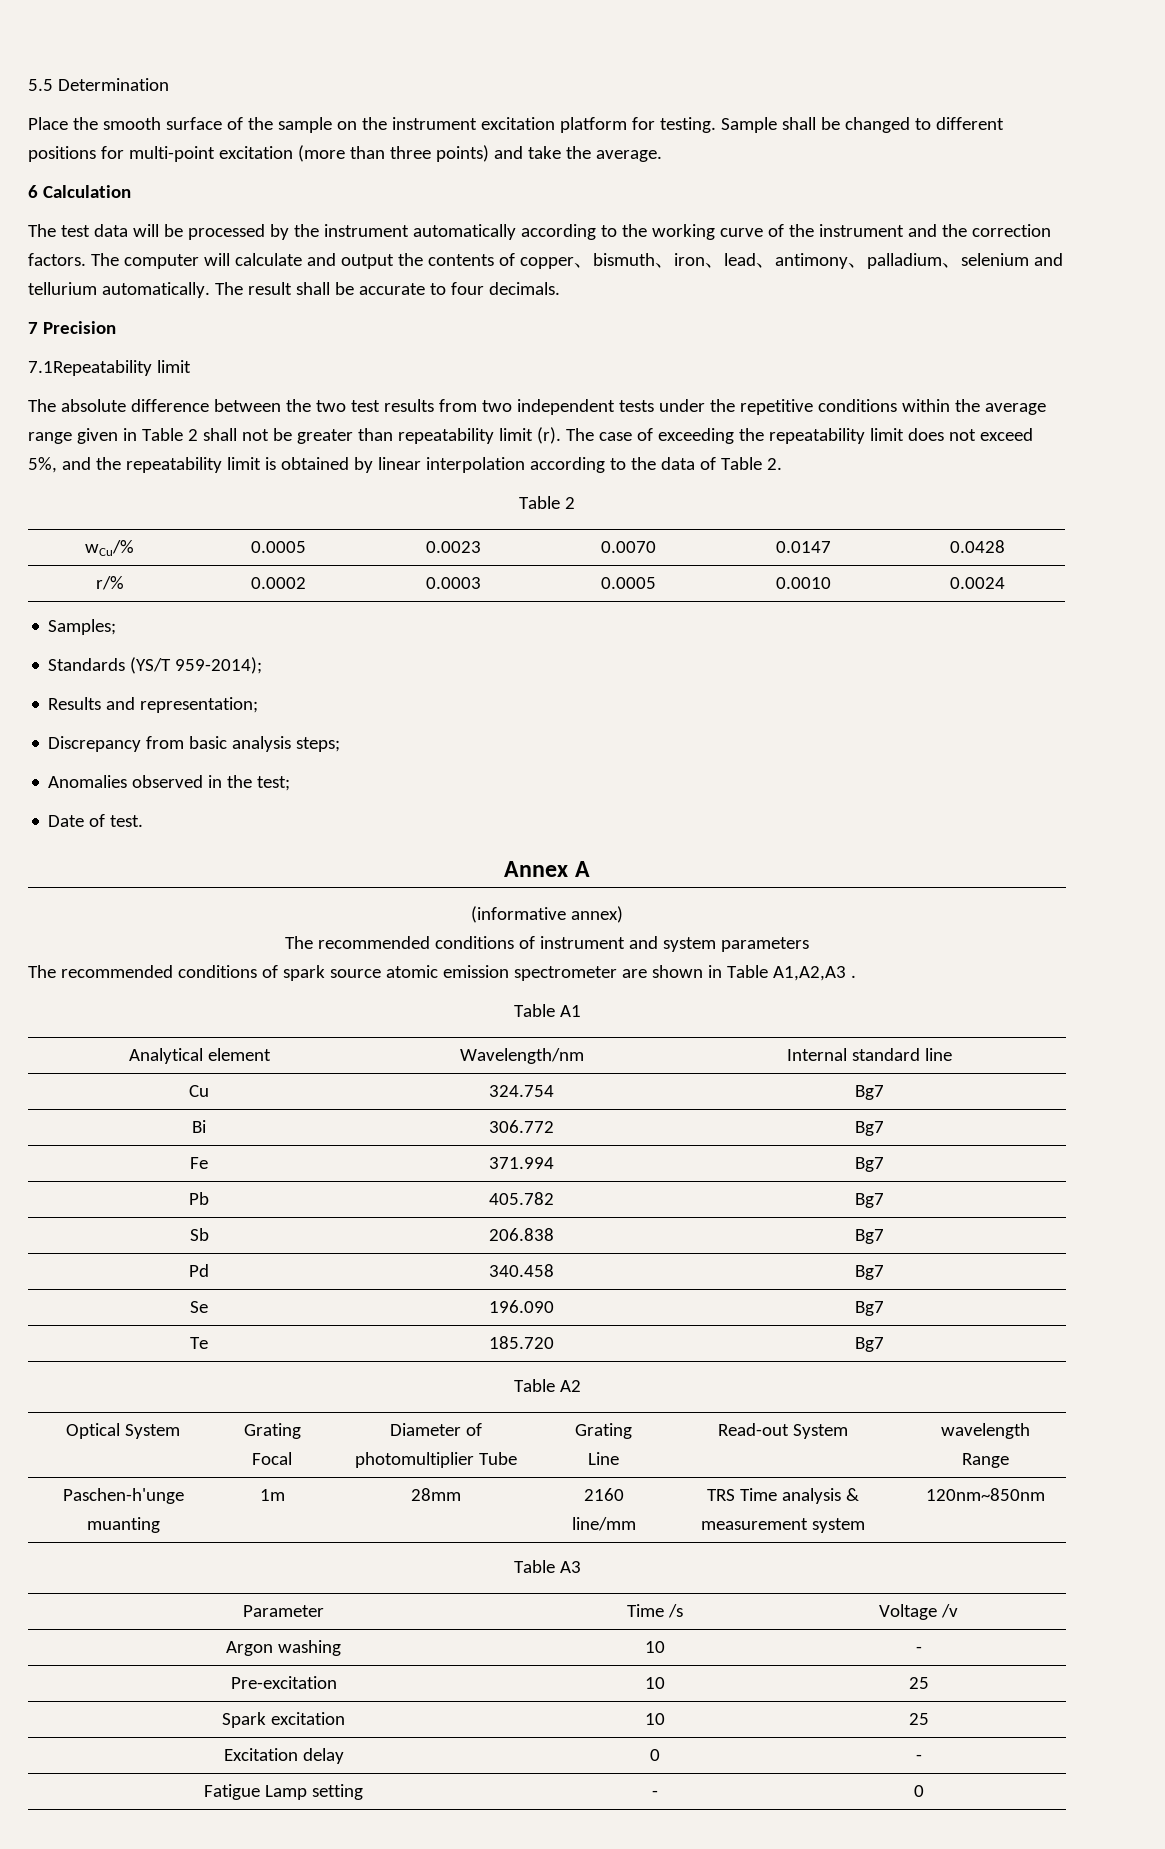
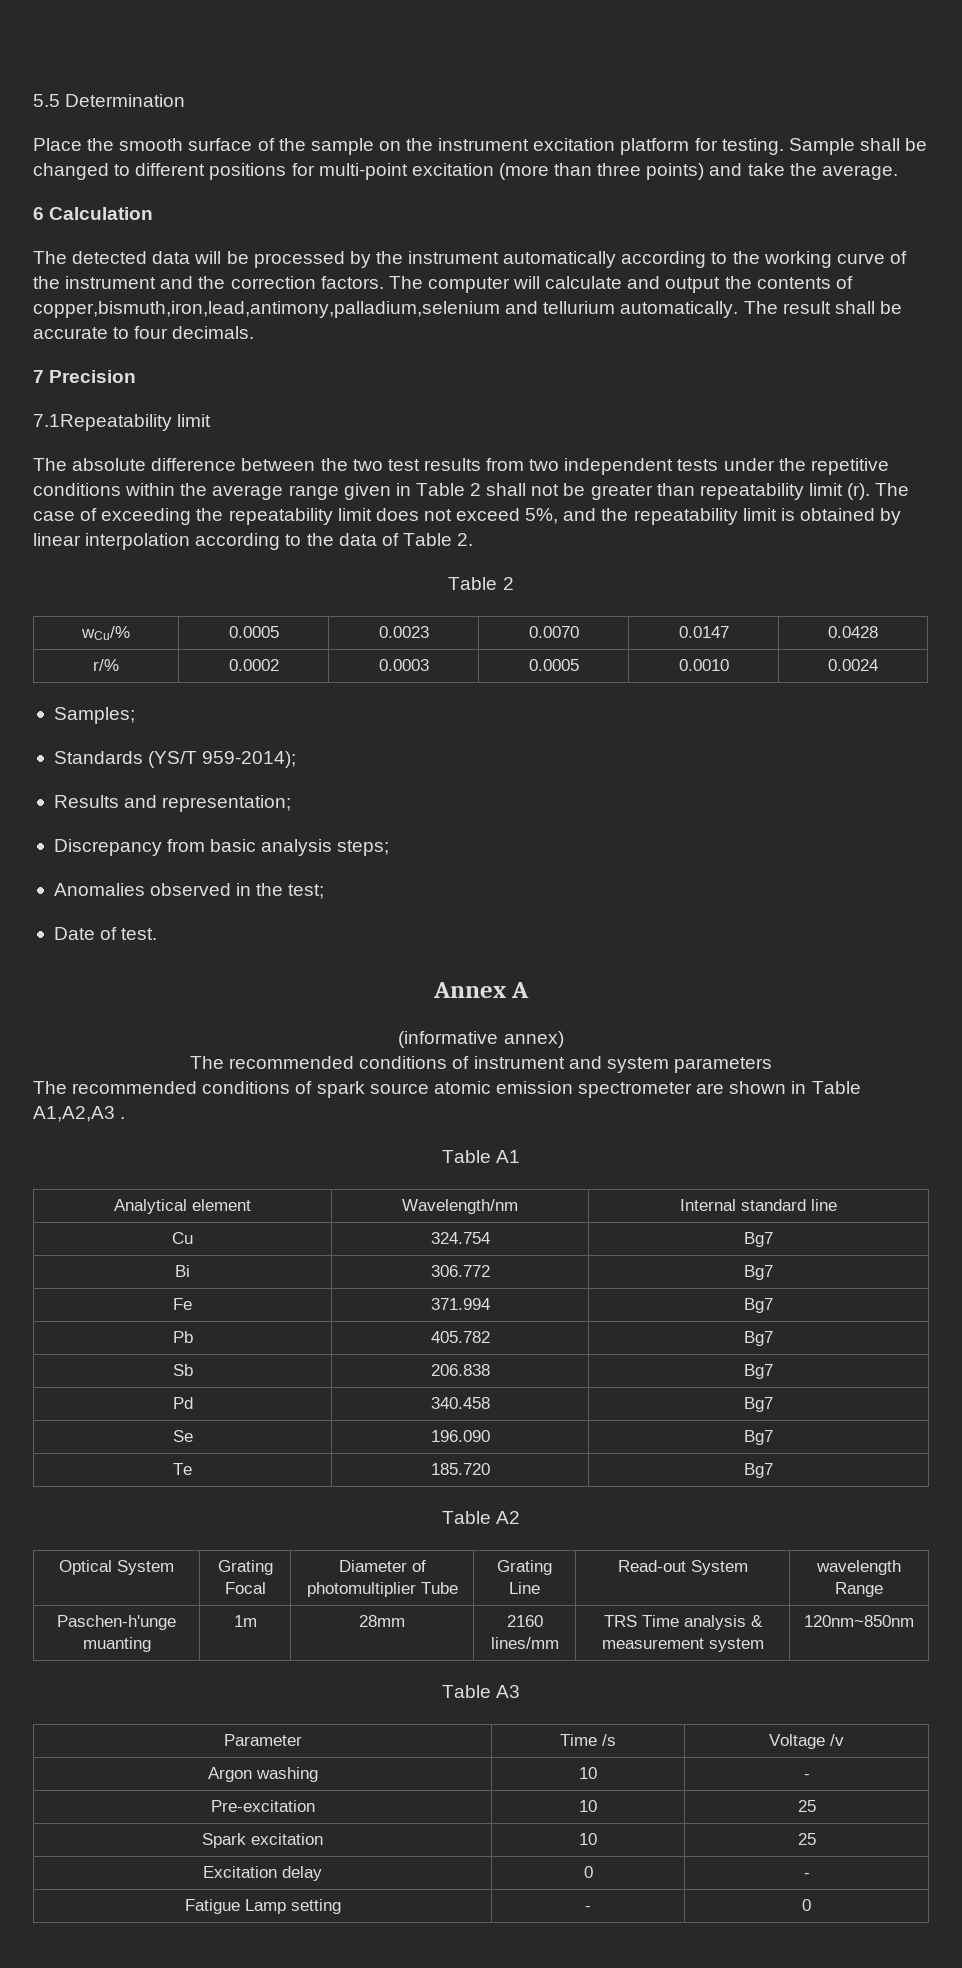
[60,225,90,237] test -> [72,251,148,264] detected
[519,253,1029,269] copper、bismuth、iron、lead、antimony、palladium、selenium -> [33,301,500,318] copper,bismuth,iron,lead,antimony,palladium,selenium
[571,1517,636,1531] line/mm -> [490,1637,559,1649] lines/mm

